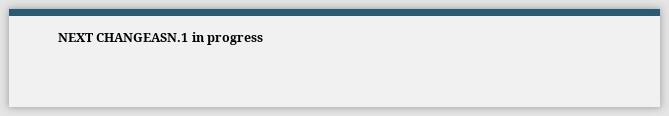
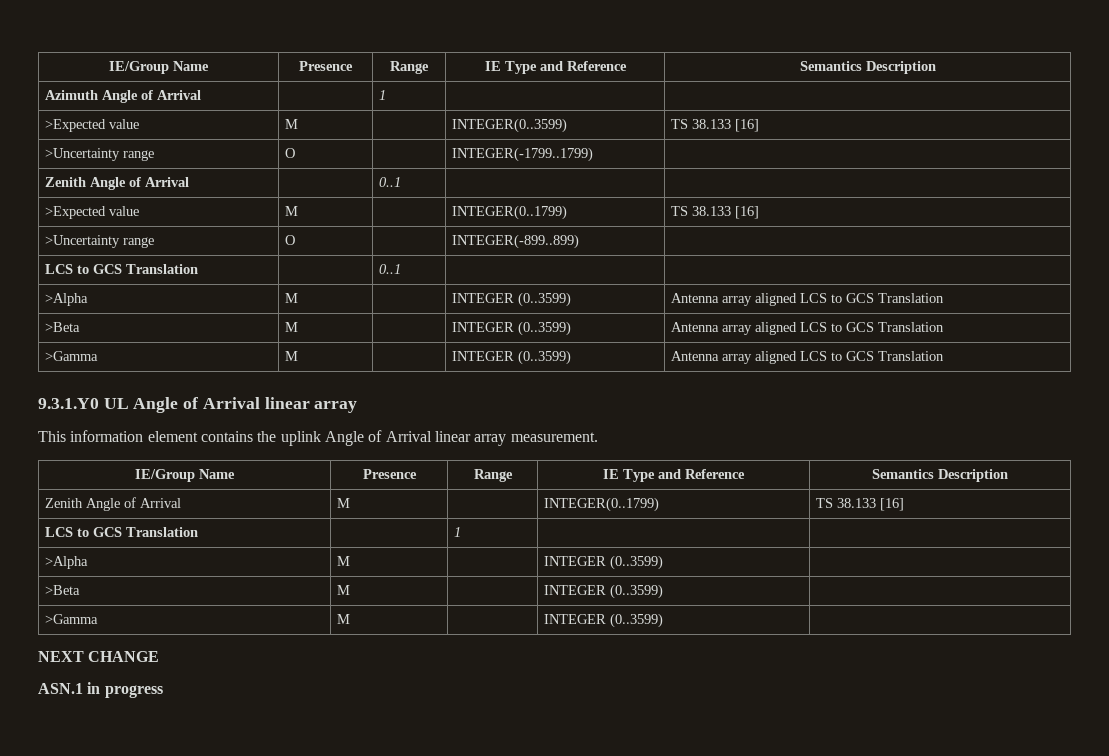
[58,33,189,42] NEXT CHANGEASN.1 -> [109,61,210,74] [299,61,353,71] [390,61,429,74] [484,61,627,74] [799,61,936,74] [44,90,201,103] [378,90,386,100] [44,119,139,132] [284,119,298,129] [451,118,567,133] [670,119,759,132] [44,148,154,161] [284,148,295,158] [451,147,593,162] [44,177,189,190] [378,177,401,187] [44,206,139,219] [284,206,298,216] [451,205,567,220] [670,206,759,219] [44,235,154,248] [284,235,295,245] [451,234,579,249] [44,264,198,274] [378,264,401,274] [44,293,88,306] [284,293,298,303] [451,292,571,307] [670,293,944,306] [44,322,80,332] [284,322,298,332] [451,321,571,336] [670,322,944,335] [44,351,98,361] [284,351,298,361] [451,350,571,365] [670,351,944,364] [38,397,358,413] [38,430,598,446] [135,469,235,482] [362,469,417,479] [473,469,513,482] [603,469,745,482] [872,469,1008,482] [44,497,181,511] [336,498,350,508] [543,497,659,512] [815,498,904,511] [44,527,198,537] [453,527,461,537] [44,556,88,569] [336,556,350,566] [543,555,663,570] [44,585,80,595] [336,585,350,595] [543,584,663,599] [44,614,98,624] [336,614,350,624] [543,613,663,628] [38,651,160,662] [38,683,83,694] IE/Group Name | Presence | Range | IE Type and Reference | Semantics Description // Azimuth Angle of Arrival | | 1 | | // >Expected value | M | | INTEGER(0..3599) | TS 38.133 [16] // >Uncertainty range | O | | INTEGER(-1799..1799) | // Zenith Angle of Arrival | | 0..1 | | // >Expected value | M | | INTEGER(0..1799) | TS 38.133 [16] // >Uncertainty range | O | | INTEGER(-899..899) | // LCS to GCS Translation | | 0..1 | | // >Alpha | M | | INTEGER (0..3599) | Antenna array aligned LCS to GCS Translation // >Beta | M | | INTEGER (0..3599) | Antenna array aligned LCS to GCS Translation // >Gamma | M | | INTEGER (0..3599) | Antenna array aligned LCS to GCS Translation // 9.3.1.Y0 UL Angle of Arrival linear array // This information element contains the uplink Angle of Arrival linear array measurement. // IE/Group Name | Presence | Range | IE Type and Reference | Semantics Description // Zenith Angle of Arrival | M | | INTEGER(0..1799) | TS 38.133 [16] // LCS to GCS Translation | | 1 | | // >Alpha | M | | INTEGER (0..3599) | // >Beta | M | | INTEGER (0..3599) | // >Gamma | M | | INTEGER (0..3599) | // NEXT CHANGE // ASN.1

